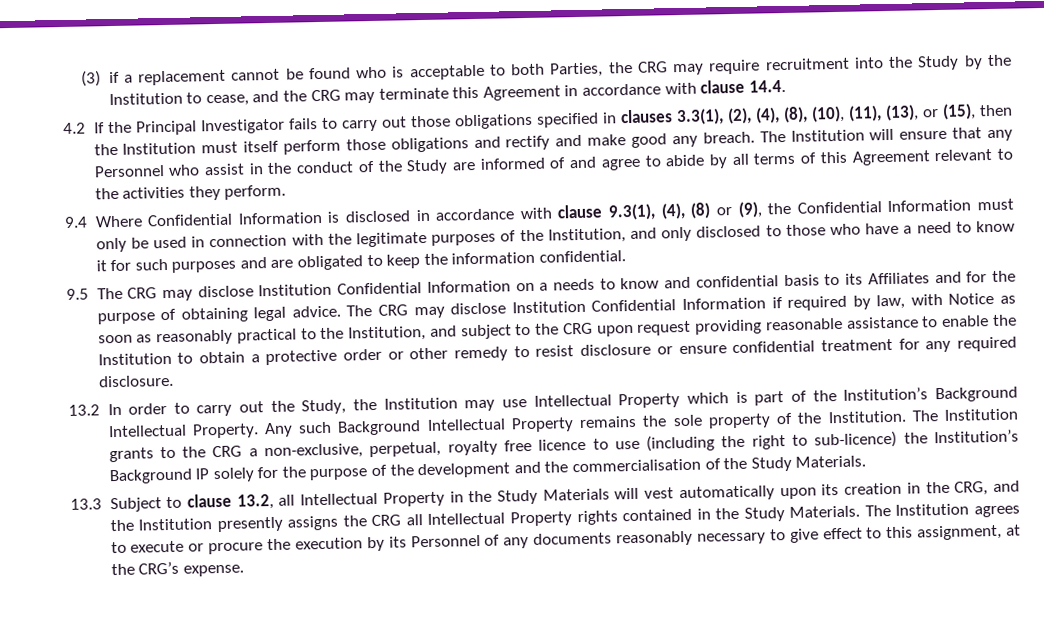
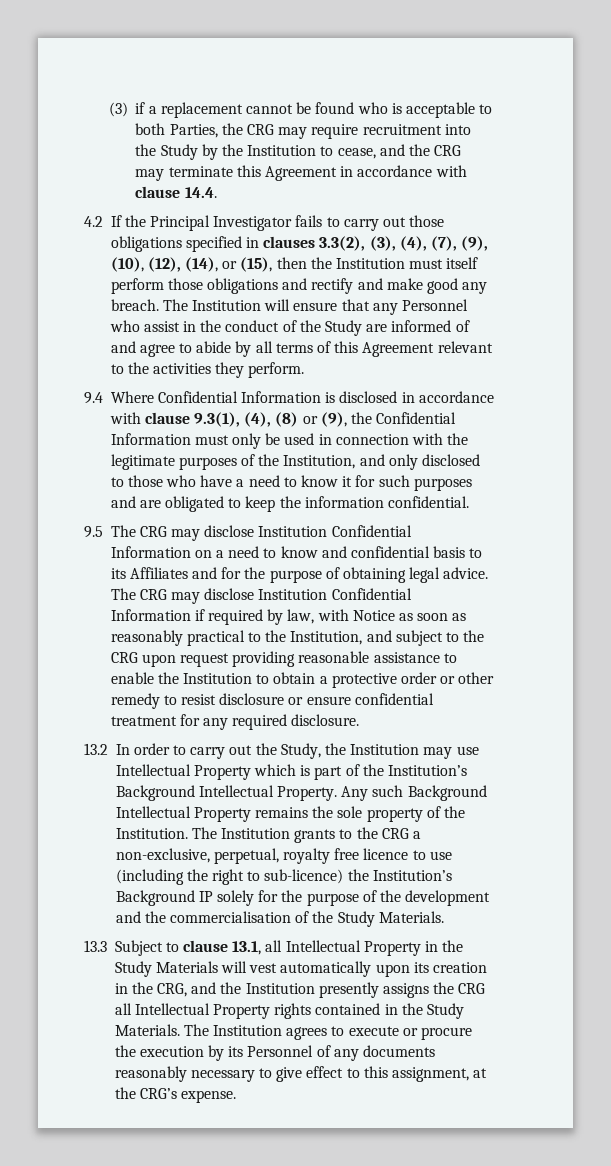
[675,104,919,126] 3.3(1), (2), (4), (8), (10), (11), (13), -> [319,236,489,251] [110,257,219,272] 3.3(2), (3), (4), (7), (9), (10), (12), (14),
[553,278,596,291] needs -> [228,546,260,558] need
[236,493,274,510] 13.2, -> [232,941,262,955] 13.1,

